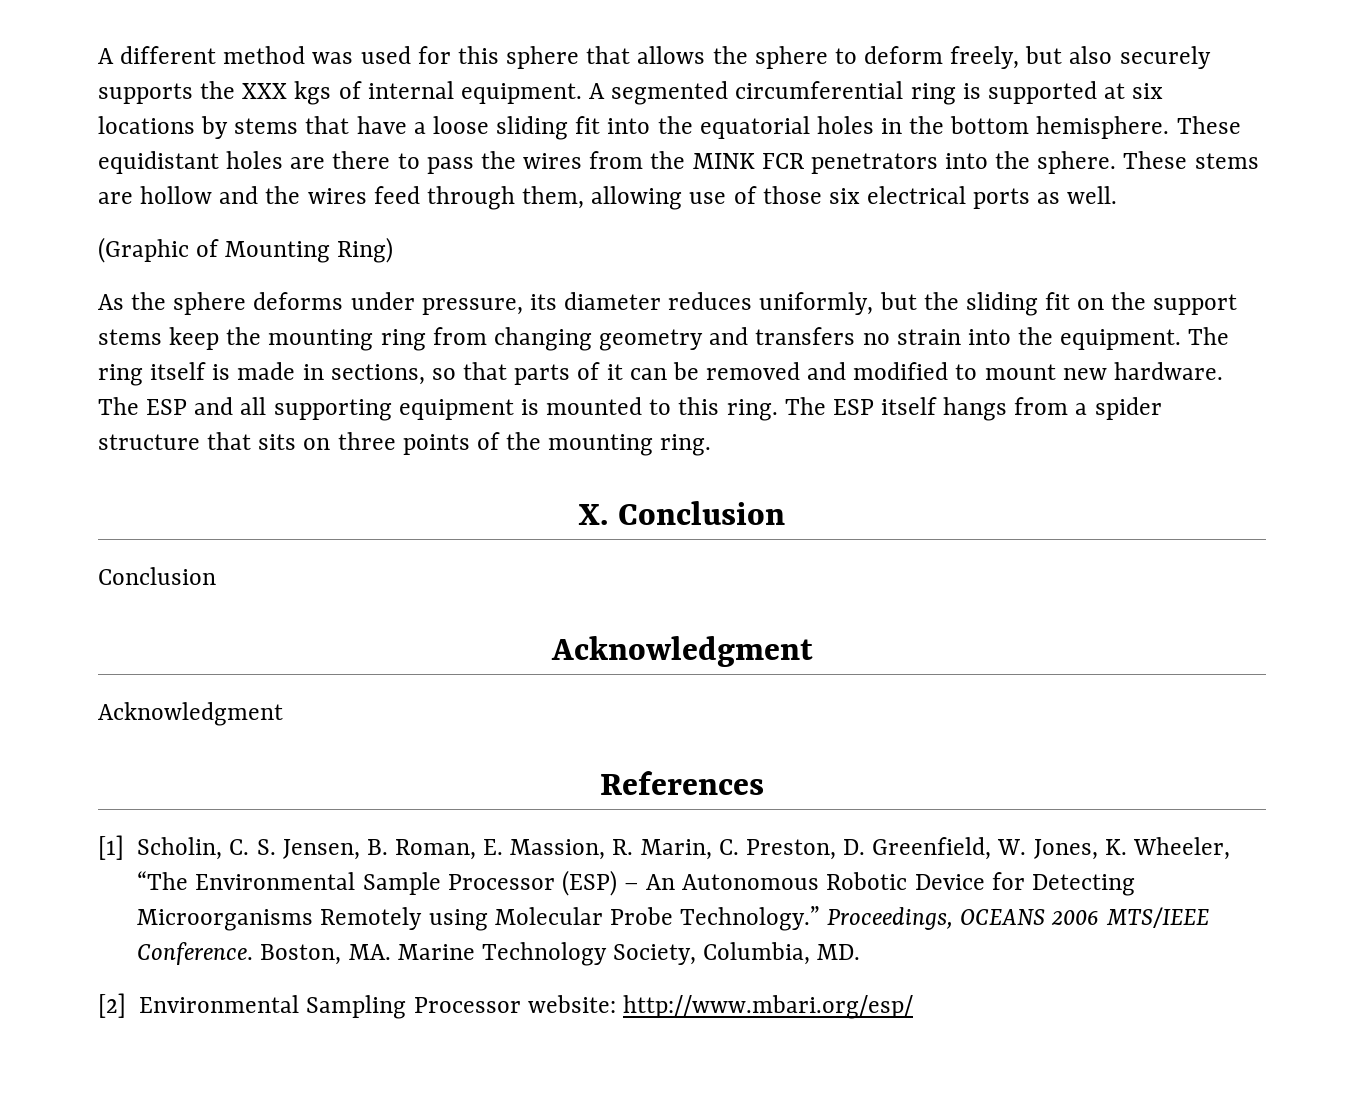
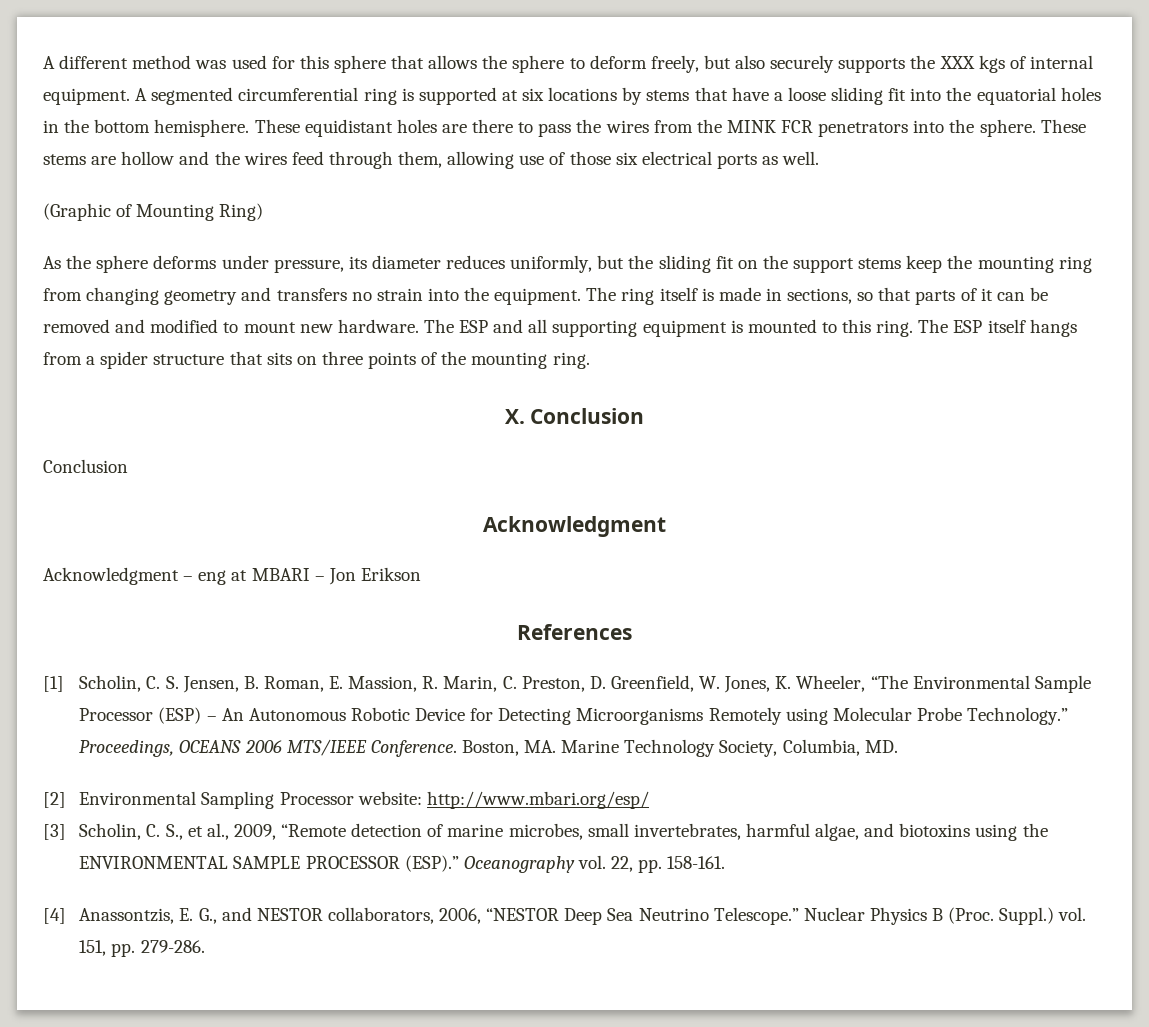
(283, 714) none -> [183,567,421,585] – eng at MBARI – Jon Erikson
(913, 1007) none -> [43,823,1048,841] [79,855,726,873] [43,907,1087,925] [79,940,205,957] // [3] Scholin, C. S., et al., 2009, “Remote detection of marine microbes, small invertebrates, harmful algae, and biotoxins using the ENVIRONMENTAL SAMPLE PROCESSOR (ESP).” Oceanography vol. 22, pp. 158-161. // [4] Anassontzis, E. G., and NESTOR collaborators, 2006, “NESTOR Deep Sea Neutrino Telescope.” Nuclear Physics B (Proc. Suppl.) vol. 151, pp. 279-286.

